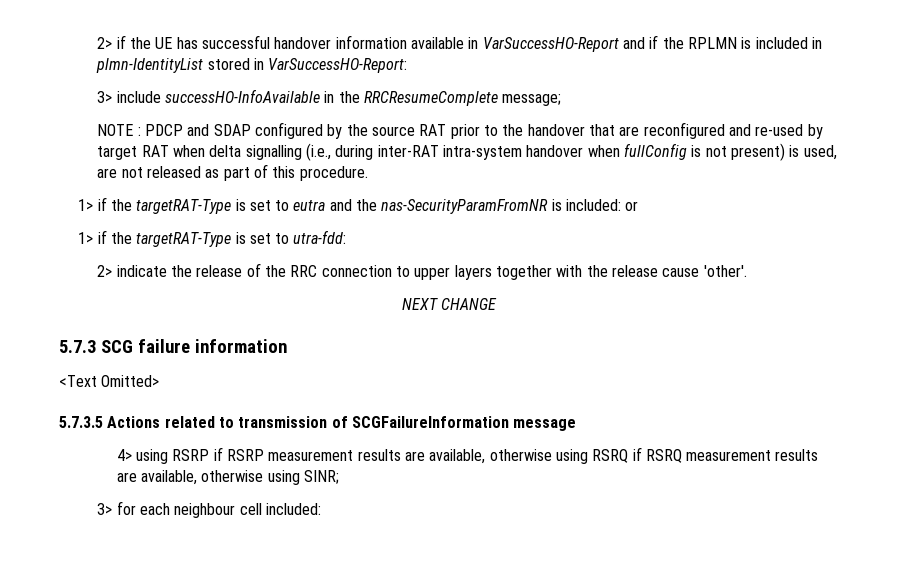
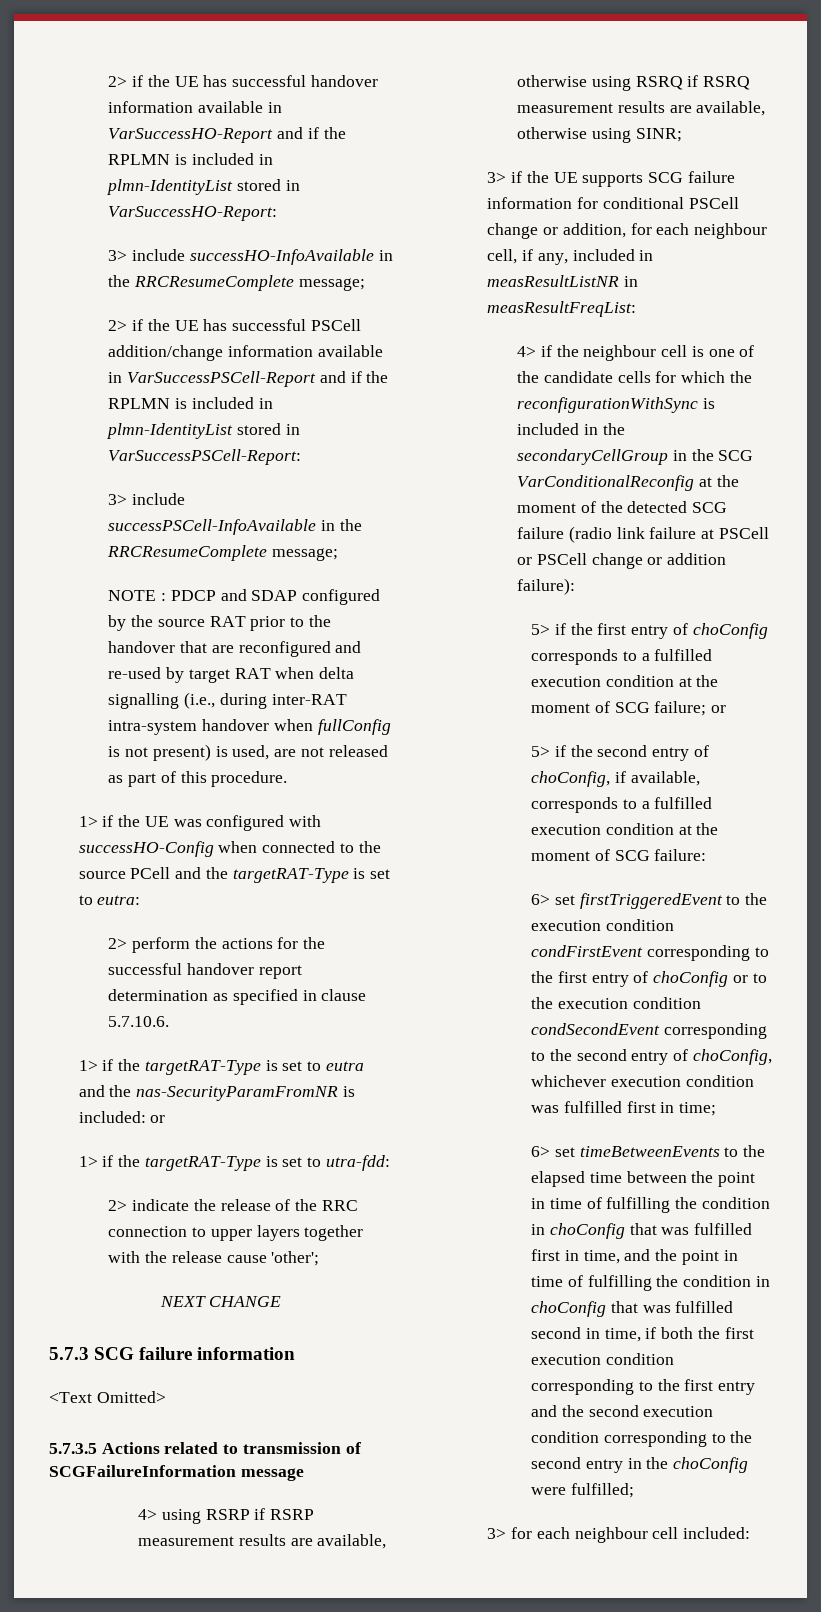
(562, 100) none -> [108,319,361,331] [108,345,383,361] [108,371,389,387] [108,397,273,409] [106,423,300,439] [108,449,302,465] [108,493,186,505] [108,519,362,535] [107,545,339,561] // 2> if the UE has successful PSCell addition/change information available in VarSuccessPSCell-Report and if the RPLMN is included in plmn-IdentityList stored in VarSuccessPSCell-Report: // 3> include successPSCell-InfoAvailable in the RRCResumeComplete message;
(368, 173) none -> [78,815,322,831] [78,841,381,857] [78,867,391,883] [78,895,141,905] [108,937,326,953] [108,963,302,979] [108,989,367,1005] [108,1016,170,1027] // 1> if the UE was configured with successHO-Config when connected to the source PCell and the targetRAT-Type is set to eutra: // 2> perform the actions for the successful handover report determination as specified in clause 5.7.10.6.
[703,265,747,277] 'other'. -> [271,1251,320,1266] 'other';
(339, 477) none -> [487,171,735,187] [487,197,739,209] [487,223,768,239] [487,249,654,265] [487,275,639,287] [487,301,637,317] [517,345,755,361] [517,371,752,383] [517,397,715,413] [517,423,625,435] [517,449,754,465] [517,475,739,491] [517,501,728,513] [517,526,769,543] [517,553,727,569] [517,578,576,595] [531,623,768,639] [531,649,713,665] [531,675,719,687] [531,701,727,716] [531,745,709,761] [531,771,700,787] [531,797,713,813] [531,823,719,835] [531,849,707,861] [531,893,768,909] [531,919,674,931] [531,945,769,961] [531,971,767,987] [531,997,701,1009] [531,1023,767,1039] [531,1049,772,1065] [531,1075,754,1087] [531,1101,717,1116] [531,1145,766,1157] [531,1171,756,1187] [531,1197,770,1213] [531,1223,753,1239] [531,1249,738,1265] [531,1275,770,1291] [531,1301,734,1317] [531,1327,754,1342] [531,1353,674,1365] [531,1379,756,1395] [531,1405,714,1417] [531,1431,753,1447] [531,1457,749,1473] [531,1483,634,1498] // 3> if the UE supports SCG failure information for conditional PSCell change or addition, for each neighbour cell, if any, included in measResultListNR in measResultFreqList: // 4> if the neighbour cell is one of the candidate cells for which the reconfigurationWithSync is included in the secondaryCellGroup in the SCG VarConditionalReconfig at the moment of the detected SCG failure (radio link failure at PSCell or PSCell change or addition failure): // 5> if the first entry of choConfig corresponds to a fulfilled execution condition at the moment of SCG failure; or // 5> if the second entry of choConfig, if available, corresponds to a fulfilled execution condition at the moment of SCG failure: // 6> set firstTriggeredEvent to the execution condition condFirstEvent corresponding to the first entry of choConfig or to the execution condition condSecondEvent corresponding to the second entry of choConfig, whichever execution condition was fulfilled first in time; // 6> set timeBetweenEvents to the elapsed time between the point in time of fulfilling the condition in choConfig that was fulfilled first in time, and the point in time of fulfilling the condition in choConfig that was fulfilled second in time, if both the first execution condition corresponding to the first entry and the second execution condition corresponding to the second entry in the choConfig were fulfilled;

